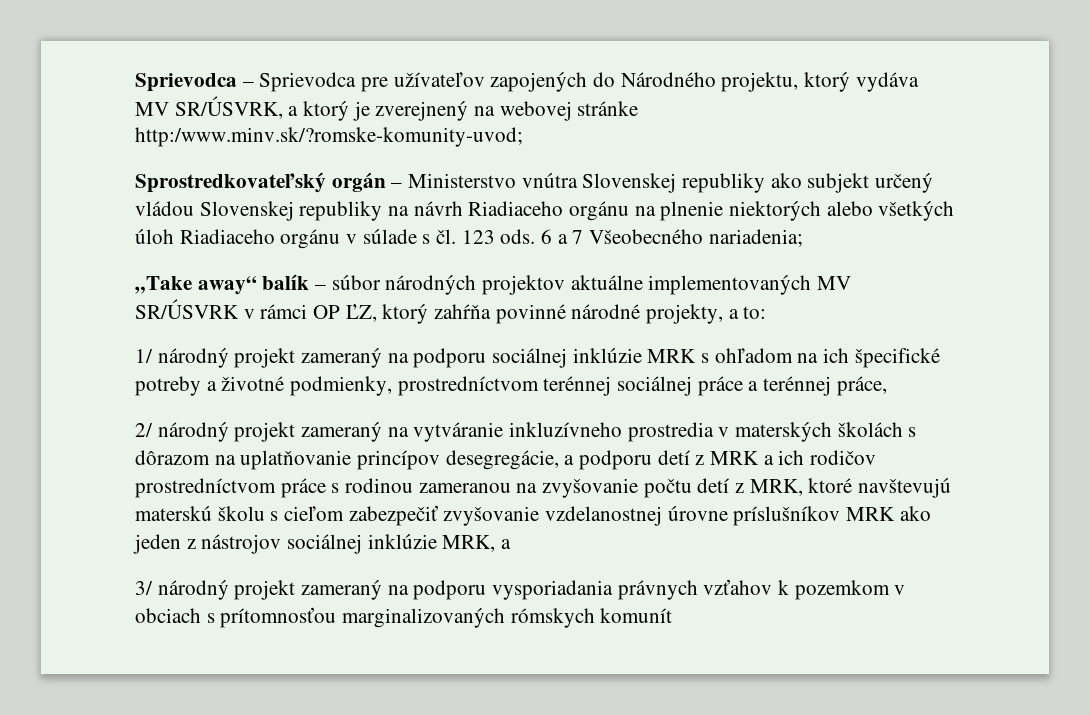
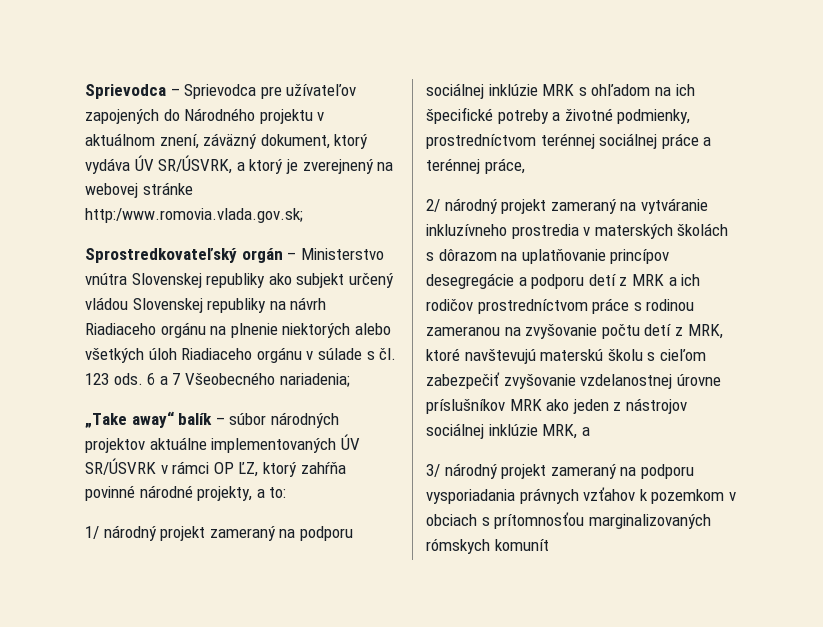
[721,72,799,92] projektu, -> [259,109,325,124] [85,133,330,149] projektu v aktuálnom znení, záväzný dokument,
[135,102,169,116] MV -> [134,155,154,171] ÚV
[135,127,523,147] http:/www.minv.sk/?romske-komunity-uvod; -> [85,208,303,223] http:/www.romovia.vlada.gov.sk;
[817,276,852,290] MV -> [340,434,360,450] ÚV
[445,450,559,470] desegregácie, -> [426,273,514,289] desegregácie

